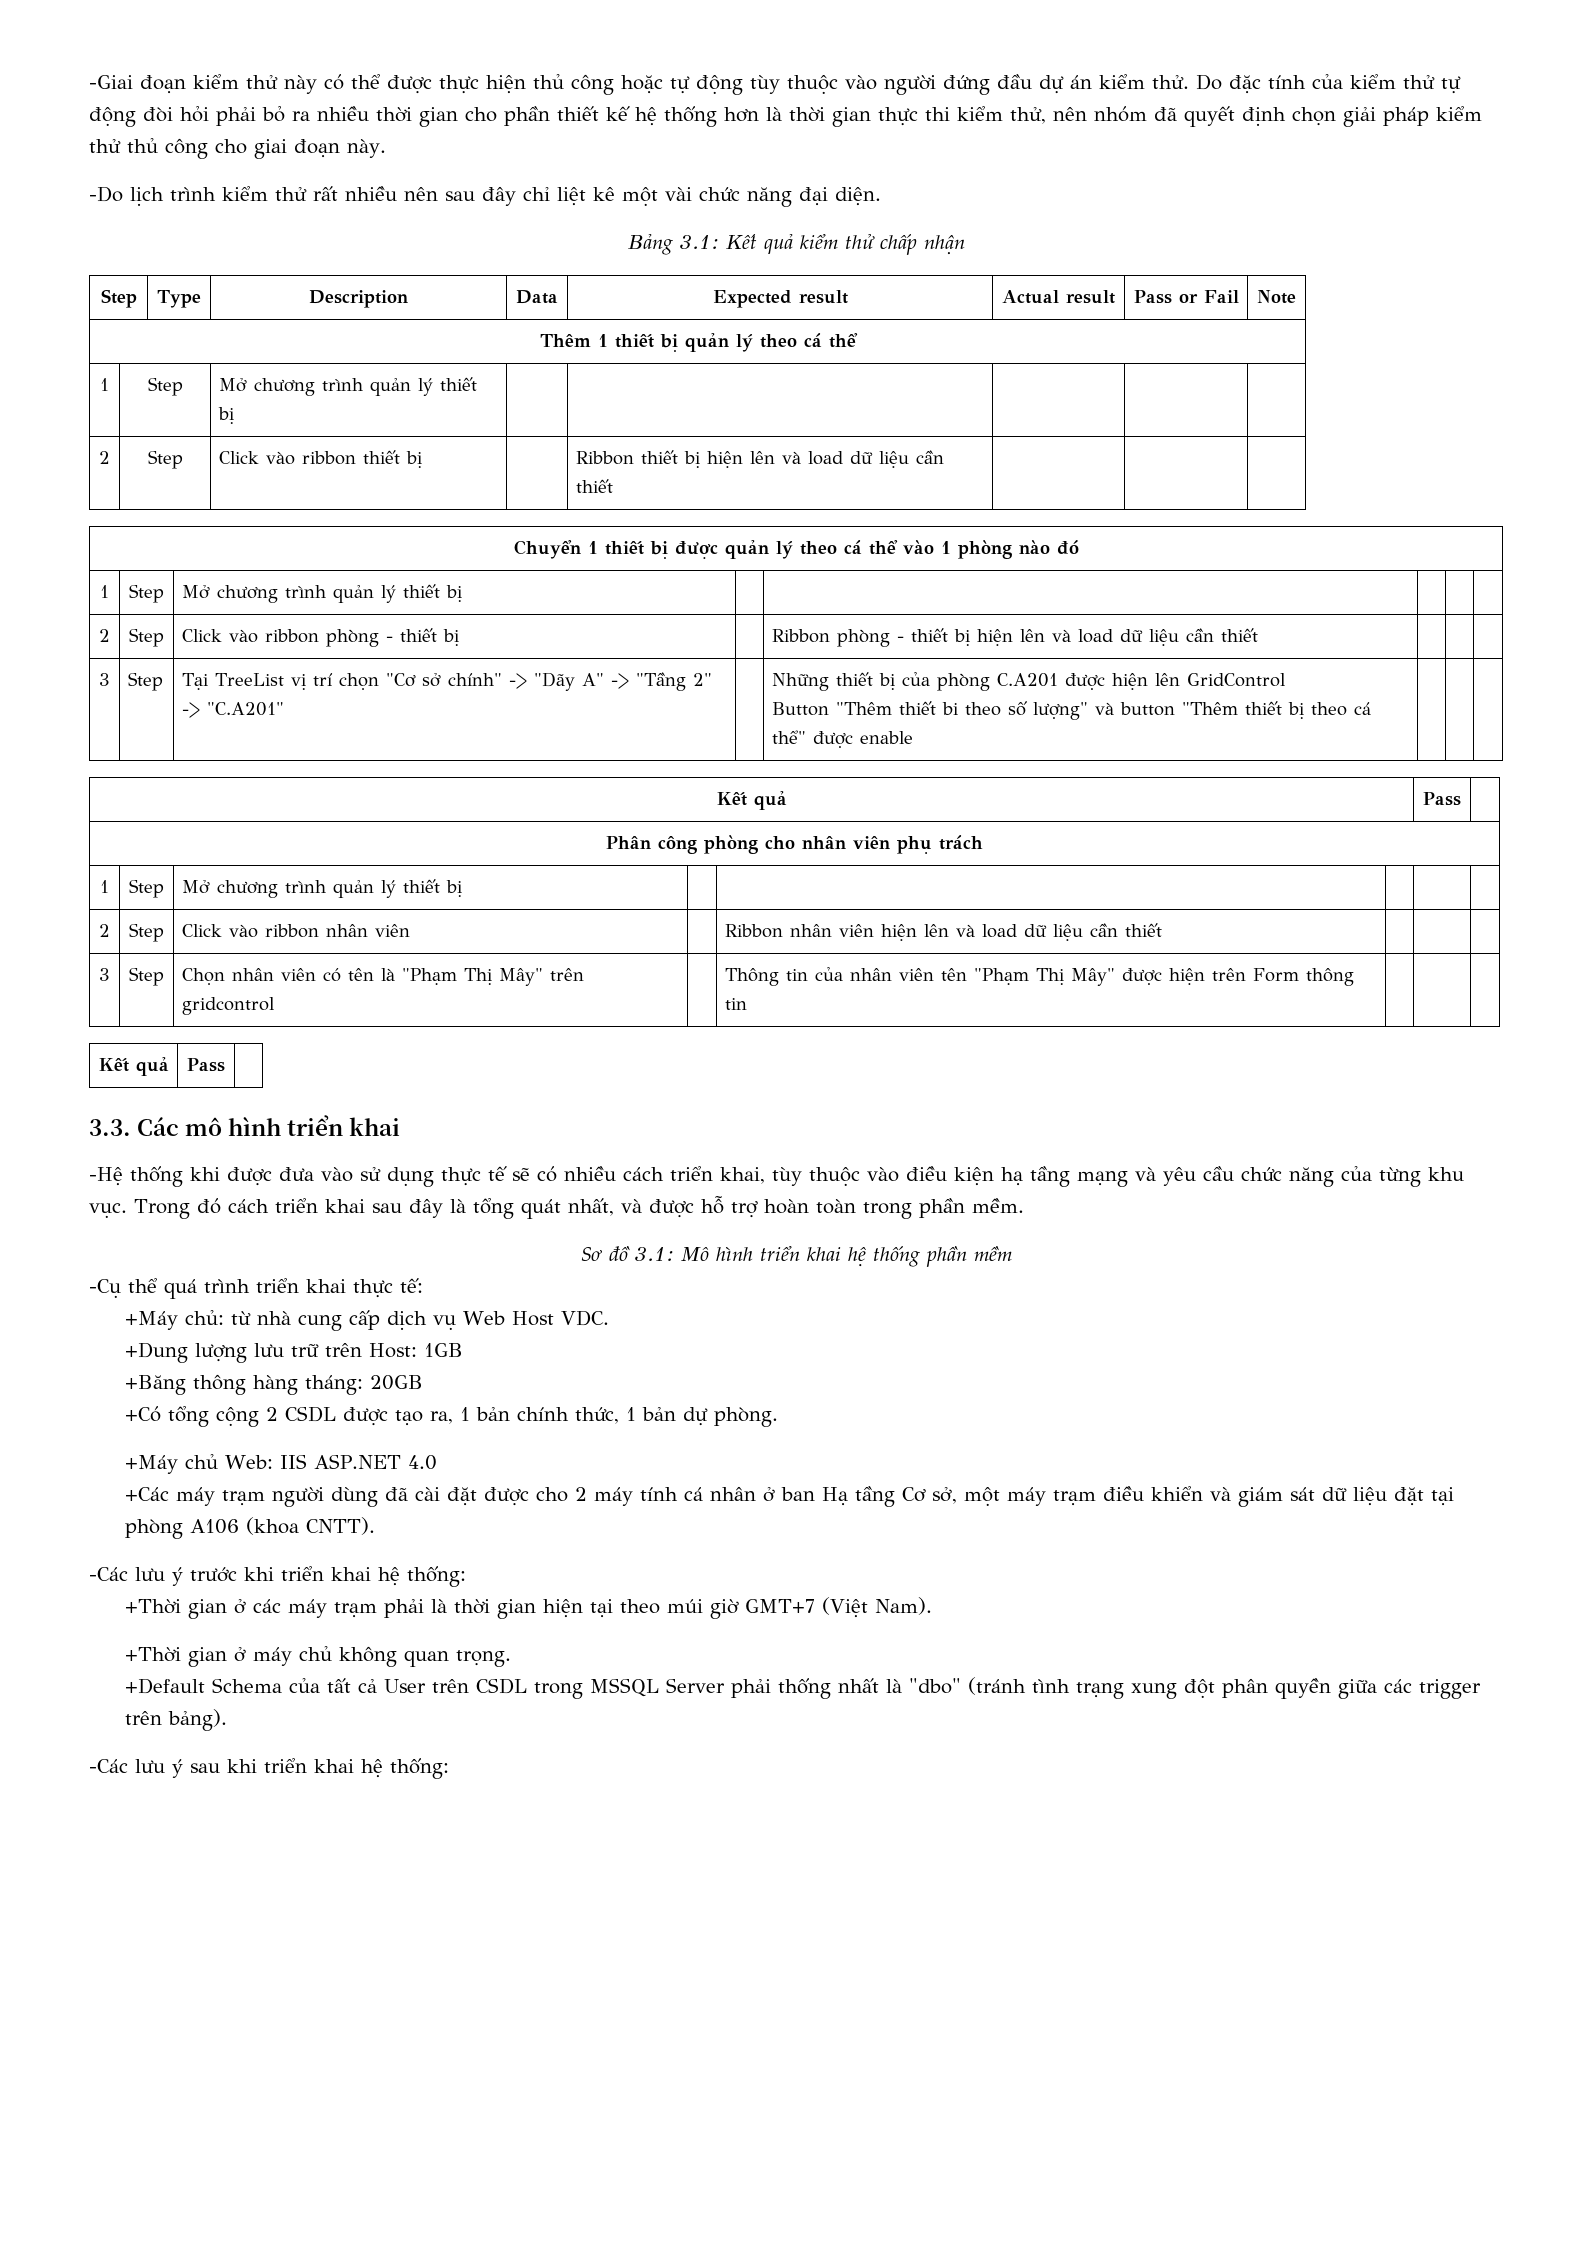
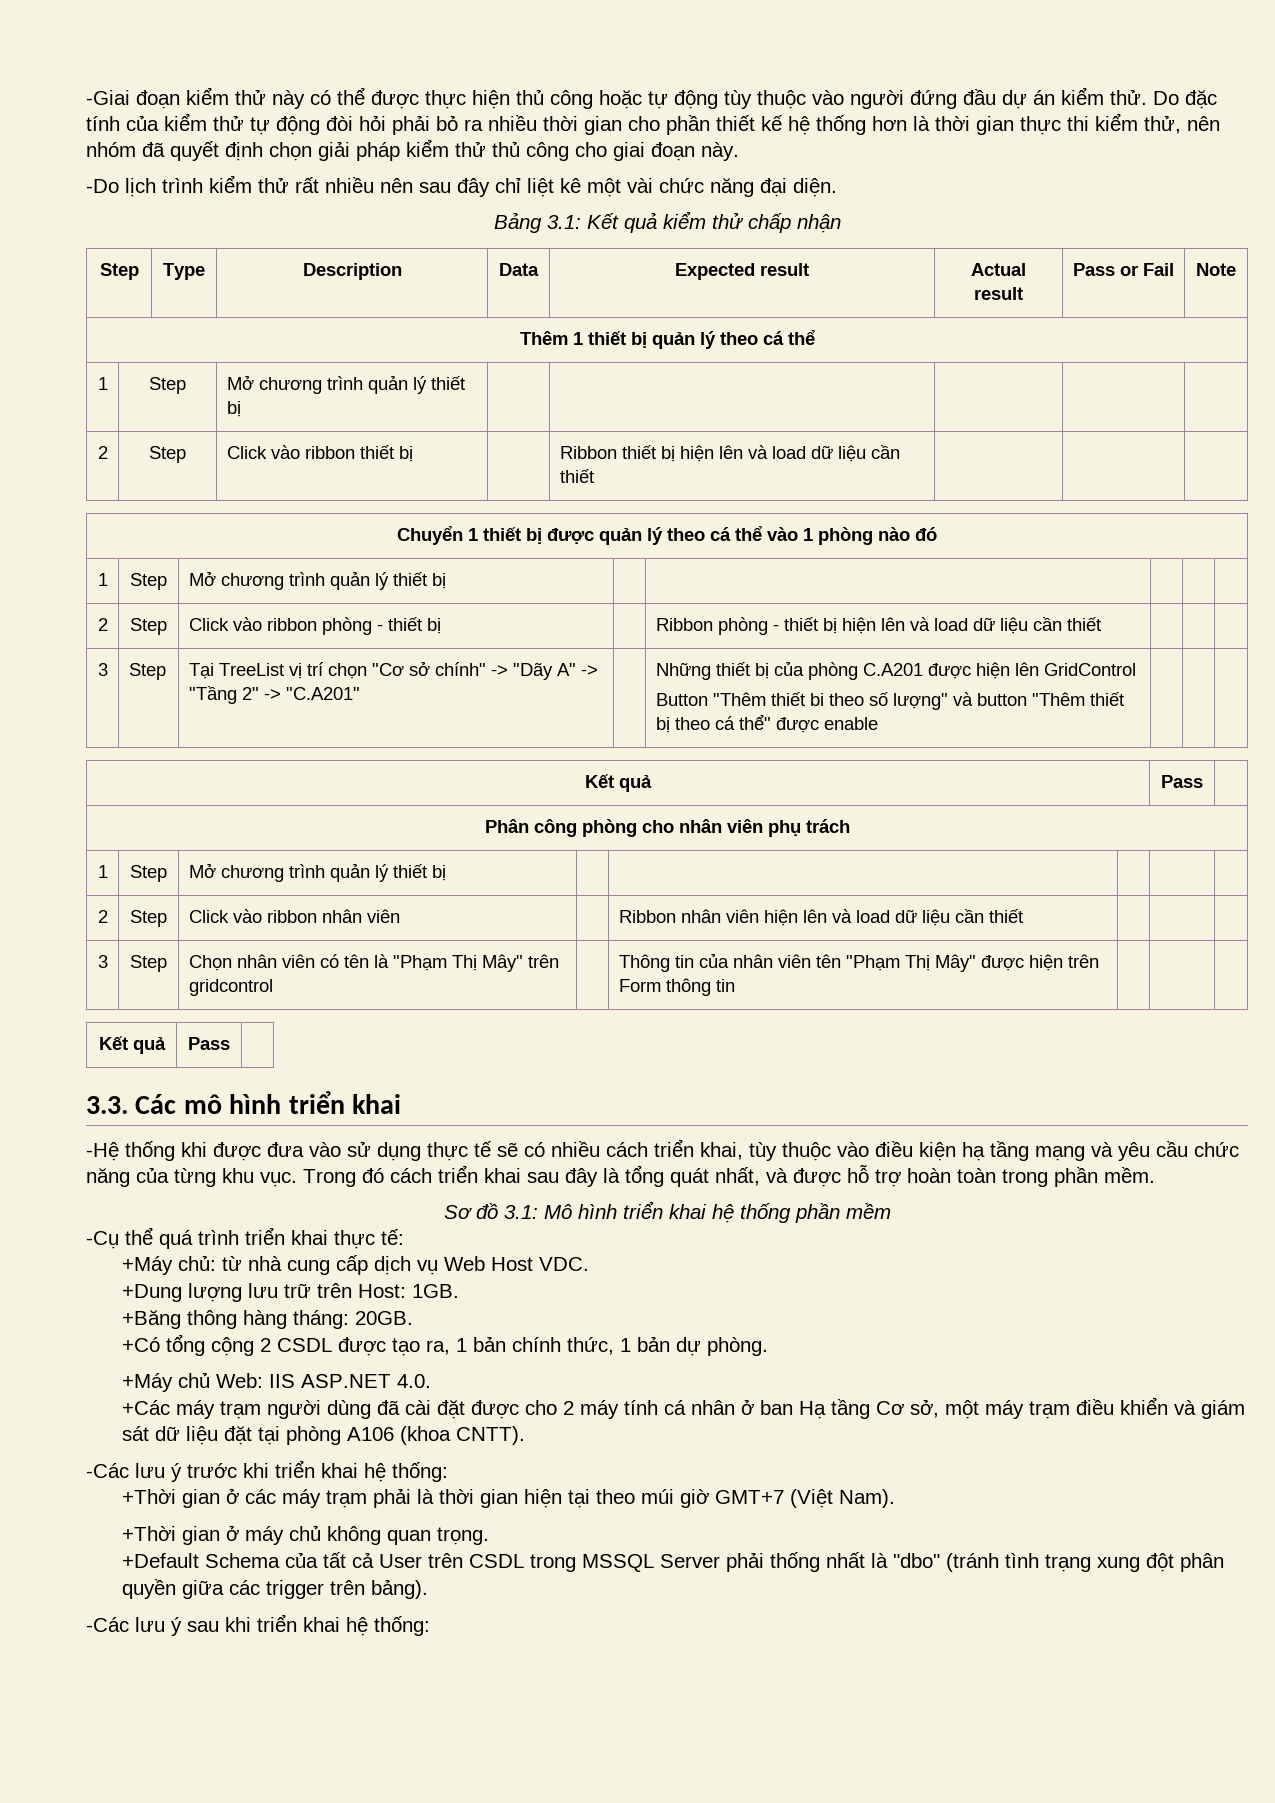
[424,1343,464,1357] 1GB -> [411,1284,459,1298] 1GB.
[370,1375,424,1390] 20GB -> [354,1311,413,1325] 20GB.
[408,1455,438,1470] 4.0 -> [396,1374,431,1388] 4.0.

